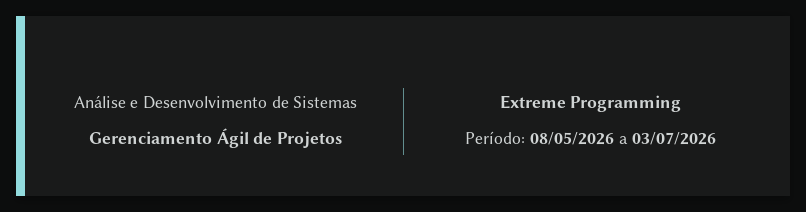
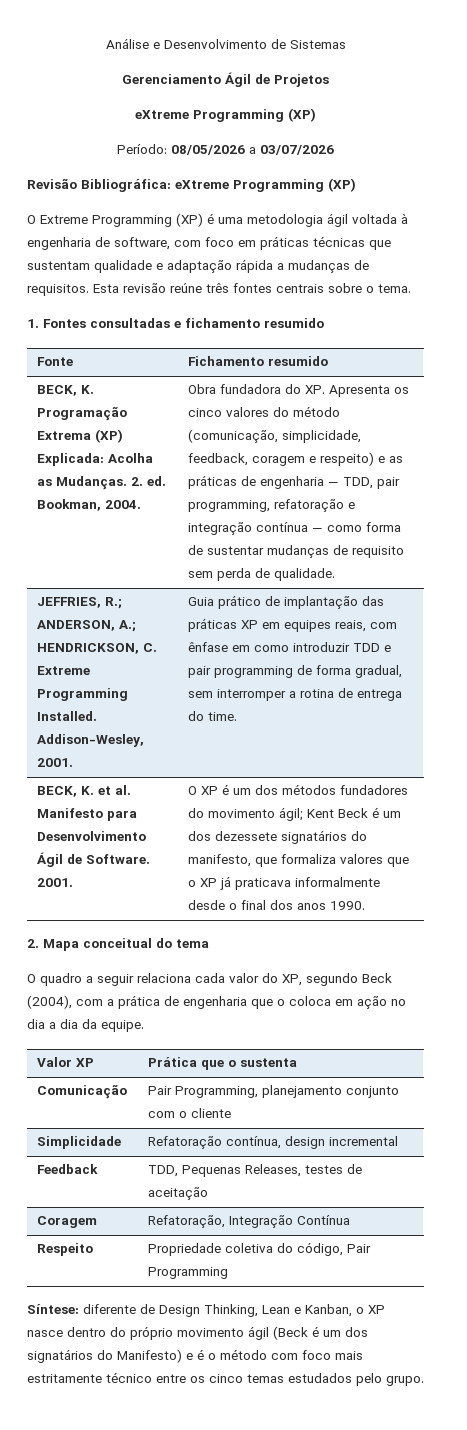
[499,95,682,112] Extreme Programming -> [135,108,316,122] eXtreme Programming (XP)
(716, 138) none -> [27,178,356,192] [27,213,408,227] [27,236,391,250] [27,259,369,273] [27,283,411,296] [27,318,324,328] [37,357,74,366] [188,356,329,366] [37,385,95,396] [37,406,128,421] [37,429,124,443] [37,453,154,466] [37,476,167,490] [37,499,142,511] [188,384,410,397] [188,406,341,417] [188,429,362,443] [188,452,404,466] [188,475,401,489] [188,499,356,512] [188,522,402,535] [188,545,405,558] [188,568,336,581] [37,597,123,609] [37,620,137,632] [37,643,158,654] [37,666,91,675] [37,688,129,701] [37,711,98,721] [37,734,145,747] [37,758,74,767] [188,595,385,609] [188,618,398,632] [188,642,392,652] [188,665,403,678] [188,688,403,701] [188,711,238,721] [37,785,132,797] [37,808,138,821] [37,831,147,841] [37,852,151,867] [37,878,74,887] [188,784,409,795] [188,807,402,821] [188,830,368,844] [188,854,410,867] [188,876,381,890] [188,900,366,910] [27,938,209,951] [27,973,392,986] [27,995,406,1009] [27,1019,144,1032] [37,1057,95,1067] [148,1057,298,1070] [37,1084,128,1099] [148,1085,400,1098] [148,1108,232,1118] [37,1136,122,1149] [148,1136,399,1149] [37,1164,99,1174] [148,1164,363,1177] [148,1187,209,1200] [37,1216,98,1228] [148,1215,351,1228] [37,1243,94,1256] [148,1242,372,1256] [148,1267,229,1279] [27,1304,385,1317] [27,1326,368,1340] [27,1349,363,1363] [27,1372,424,1386] // Revisão Bibliográfica: eXtreme Programming (XP) // O Extreme Programming (XP) é uma metodologia ágil voltada à engenharia de software, com foco em práticas técnicas que sustentam qualidade e adaptação rápida a mudanças de requisitos. Esta revisão reúne três fontes centrais sobre o tema. // 1. Fontes consultadas e fichamento resumido // Fonte | Fichamento resumido // BECK, K. Programação Extrema (XP) Explicada: Acolha as Mudanças. 2. ed. Bookman, 2004. | Obra fundadora do XP. Apresenta os cinco valores do método (comunicação, simplicidade, feedback, coragem e respeito) e as práticas de engenharia — TDD, pair programming, refatoração e integração contínua — como forma de sustentar mudanças de requisito sem perda de qualidade. // JEFFRIES, R.; ANDERSON, A.; HENDRICKSON, C. Extreme Programming Installed. Addison-Wesley, 2001. | Guia prático de implantação das práticas XP em equipes reais, com ênfase em como introduzir TDD e pair programming de forma gradual, sem interromper a rotina de entrega do time. // BECK, K. et al. Manifesto para Desenvolvimento Ágil de Software. 2001. | O XP é um dos métodos fundadores do movimento ágil; Kent Beck é um dos dezessete signatários do manifesto, que formaliza valores que o XP já praticava informalmente desde o final dos anos 1990. // 2. Mapa conceitual do tema // O quadro a seguir relaciona cada valor do XP, segundo Beck (2004), com a prática de engenharia que o coloca em ação no dia a dia da equipe. // Valor XP | Prática que o sustenta // Comunicação | Pair Programming, planejamento conjunto com o cliente // Simplicidade | Refatoração contínua, design incremental // Feedback | TDD, Pequenas Releases, testes de aceitação // Coragem | Refatoração, Integração Contínua // Respeito | Propriedade coletiva do código, Pair Programming // Síntese: diferente de Design Thinking, Lean e Kanban, o XP nasce dentro do próprio movimento ágil (Beck é um dos signatários do Manifesto) e é o método com foco mais estritamente técnico entre os cinco temas estudados pelo grupo.

